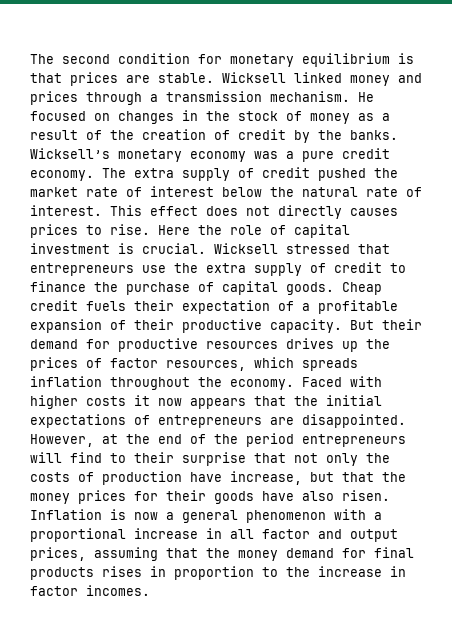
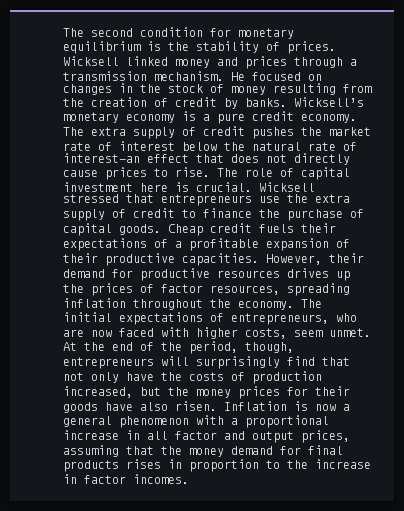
[30,72,214,86] that prices are stable. -> [168,41,336,54] the stability of prices.
[358,113,390,121] [30,130,102,140] as a result of -> [273,83,372,95] resulting from
[318,130,342,140] the -> (238, 103) none
[254,151,278,159] was -> [182,111,196,121] is
[318,168,366,181] pushed -> [252,127,294,139] pushes
[30,205,198,216] interest. This effect -> [63,153,224,163] interest—an effect that
[350,208,398,216] causes -> [63,170,98,177] cause
[158,225,222,235] Here the -> [217,168,238,177] The
(110, 248) none -> [140,183,168,192] here
[182,300,270,314] expectation -> [63,238,147,251] expectations
[270,319,374,333] capacity. But -> [182,253,322,266] capacities. However,
[254,357,358,371] which spreads -> [287,283,350,296] spreading
[302,376,382,387] [30,395,382,409] [30,414,406,428] [30,433,406,447] [30,452,246,466] Faced with higher costs it now appears that the initial expectations of entrepreneurs are disappointed. However, at the end of the period entrepreneurs will find to their surprise -> [301,299,322,308] [63,312,357,325] [63,327,371,339] [63,341,294,354] [63,356,315,369] The initial expectations of entrepreneurs, who are now faced with higher costs, seem unmet. At the end of the period, though, entrepreneurs will surprisingly find
(358, 459) none -> [126,372,154,381] have
[190,471,374,485] have increase, but that -> [63,386,161,398] increased, but

